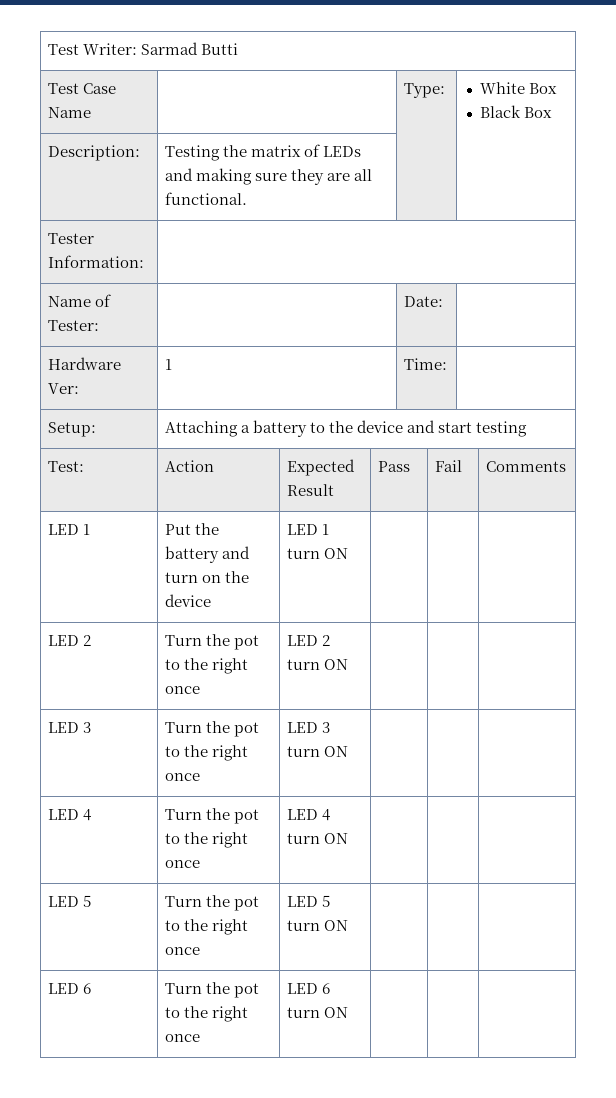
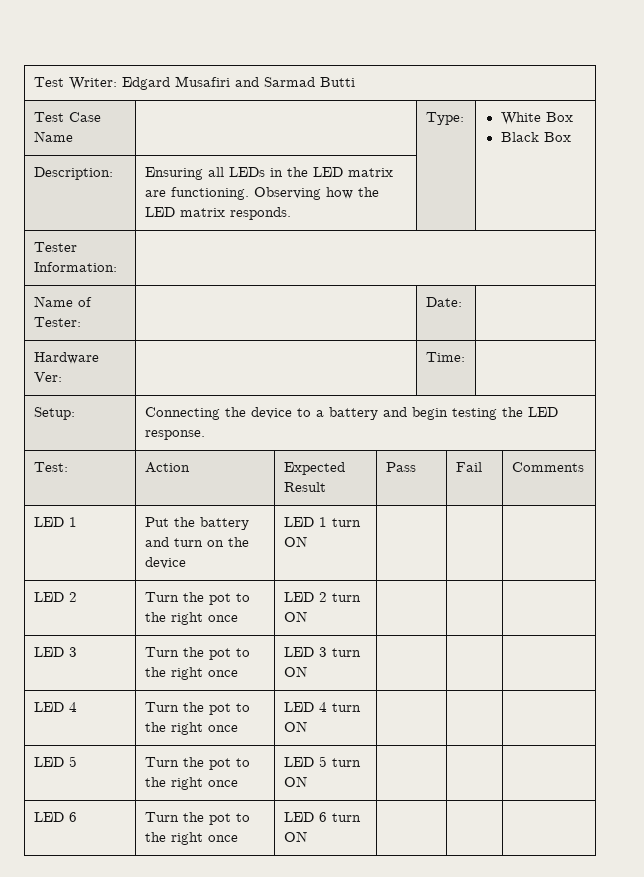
(137, 49) none -> [121,76,259,90] Edgard Musafiri and
[164,144,361,161] [164,168,372,185] [164,192,247,205] Testing the matrix of LEDs and making sure they are all functional. -> [144,167,393,180] [144,187,379,200] [144,207,291,220] Ensuring all LEDs in the LED matrix are functioning. Observing how the LED matrix responds.
[164,359,172,370] 1 -> (62, 377) none
[164,420,527,437] Attaching a battery to the device and start testing -> [144,407,558,420] [144,430,205,440] Connecting the device to a battery and begin testing the LED response.

